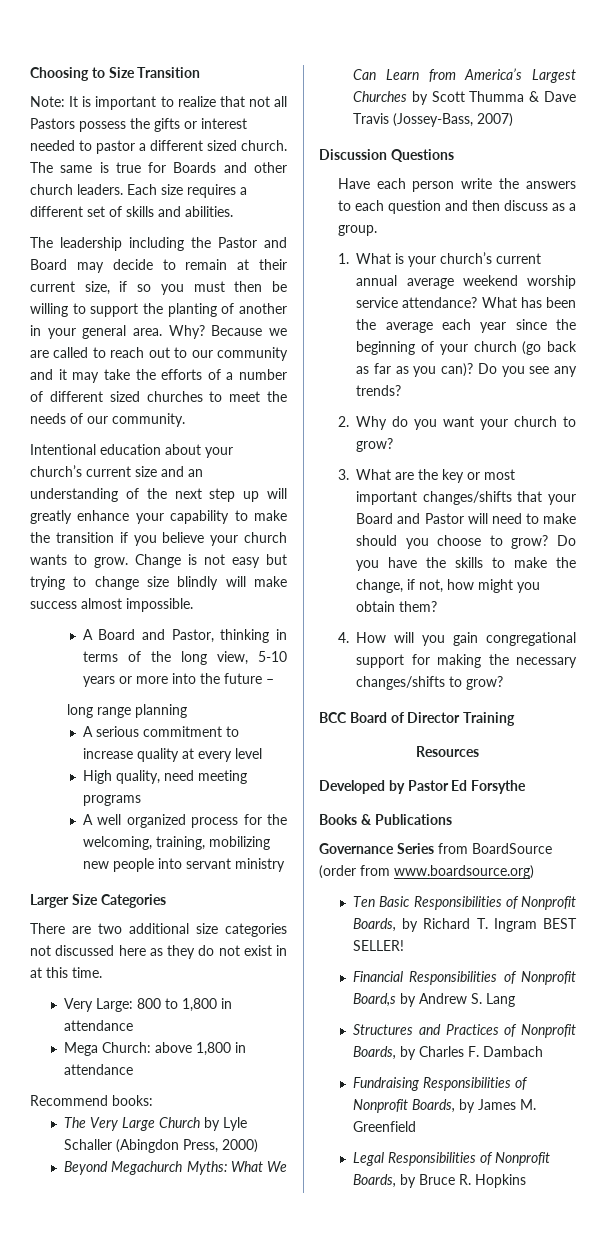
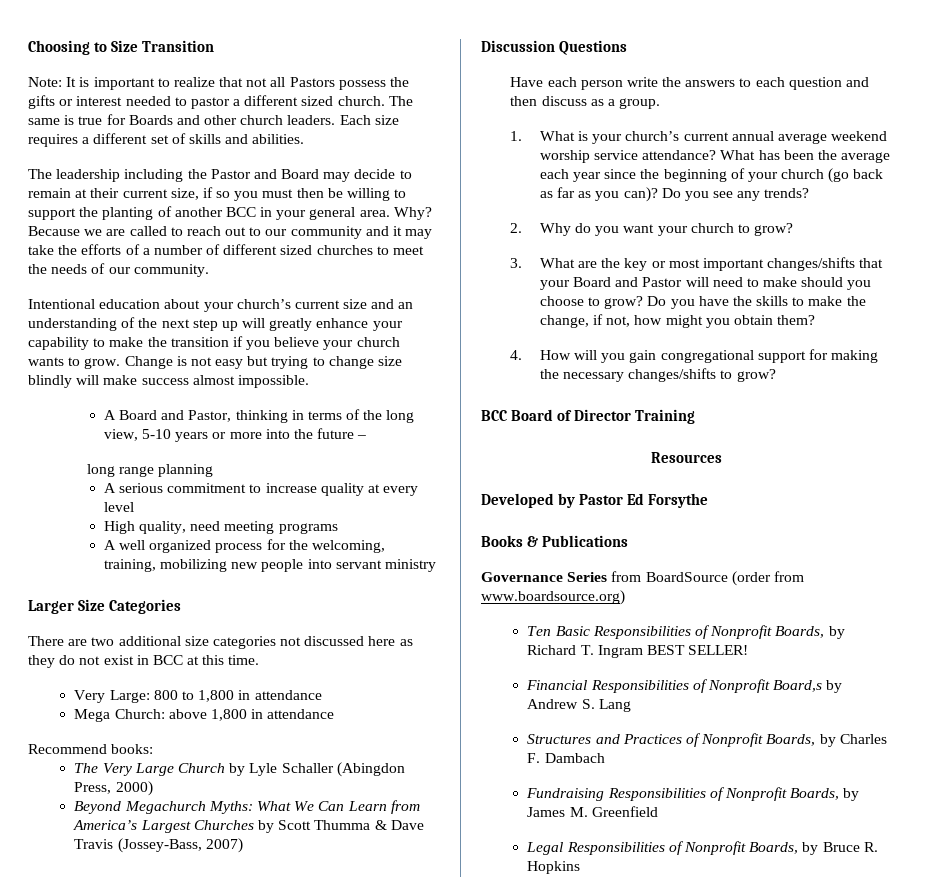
(287, 308) none -> [225,207,256,217] BCC
(287, 950) none -> [152,655,183,665] BCC

